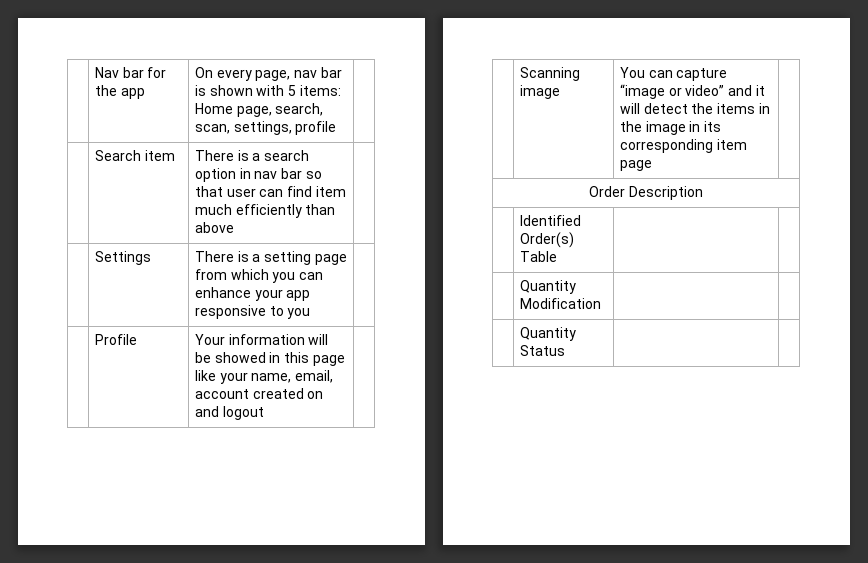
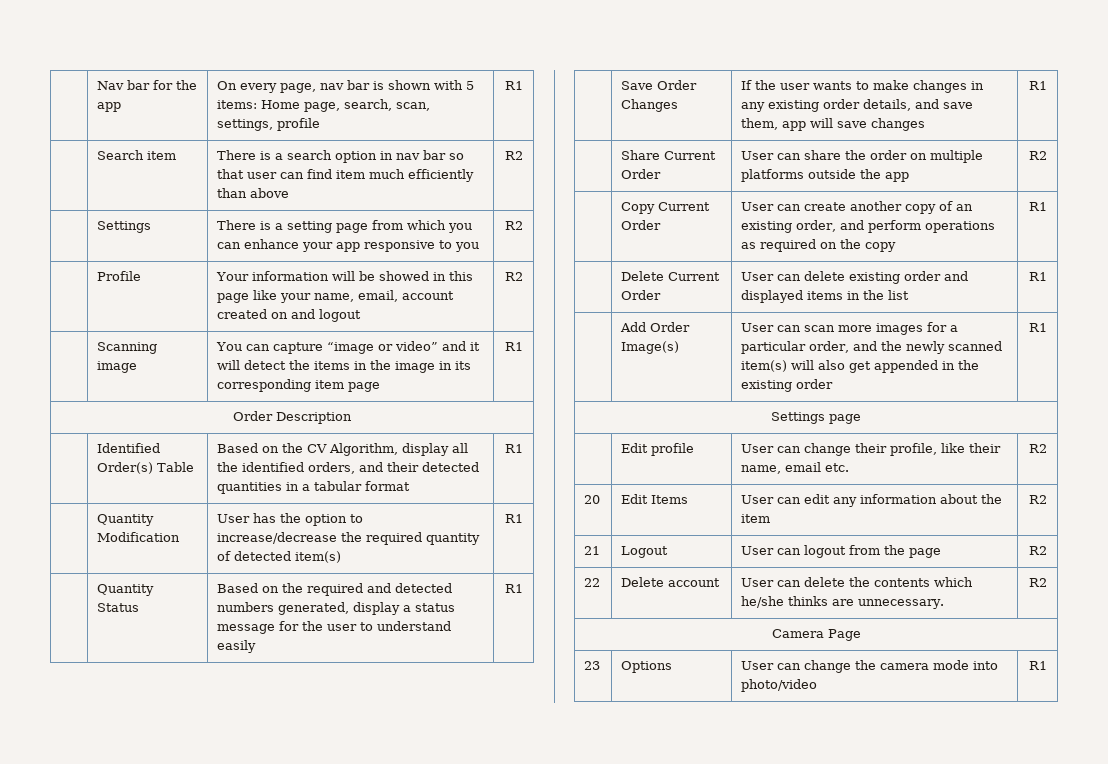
(337, 128) none -> [504,81,523,90] R1
(234, 227) none -> [504,151,523,160] R2
(311, 313) none -> [504,221,523,230] R2
(264, 413) none -> [504,272,523,281] R2
(652, 165) none -> [504,342,523,351] R1
[519,280,576,294] [519,298,601,309] [519,327,576,341] [519,345,565,356] | // | Quantity Modification | | // | Quantity Status | | -> [217,443,469,456] [217,462,480,474] [217,481,411,494] [504,444,523,453] [97,514,155,526] [97,532,181,542] [217,513,364,526] [217,532,481,545] [217,551,342,563] [504,514,523,523] [97,584,155,596] [97,603,140,612] [217,583,453,596] [217,602,456,615] [217,621,452,634] [217,640,257,653] [504,584,523,593] [621,80,698,90] [621,99,679,112] [741,80,985,93] [741,99,974,112] [741,118,926,131] [1028,81,1047,90] [621,150,717,160] [621,169,662,179] [741,150,984,163] [741,169,910,182] [1028,151,1047,160] [621,202,711,214] [621,220,662,230] [741,201,974,214] [741,220,996,233] [741,239,897,252] [1028,202,1047,211] [621,271,721,281] [621,290,662,300] [741,271,969,284] [741,290,910,303] [1028,272,1047,281] [620,322,691,332] [621,341,680,354] [741,322,959,335] [741,341,1003,354] [741,360,980,373] [741,379,834,392] [1028,323,1047,332] [771,412,861,424] [621,443,695,456] [741,443,1002,456] [741,462,850,474] [1028,444,1047,453] [584,495,601,504] [621,494,689,504] [741,494,1003,507] [741,514,771,523] [1028,495,1047,504] [584,546,601,555] [621,546,669,558] [741,545,942,558] [1028,546,1047,555] [584,578,601,587] [621,577,721,587] [741,577,974,587] [741,596,945,609] [1028,578,1047,587] [771,629,861,641] [584,661,601,670] [621,661,673,673] [741,660,999,673] [741,679,818,692] [1028,661,1047,670] Based on the CV Algorithm, display all the identified orders, and their detected quantities in a tabular format | R1 // | Quantity Modification | User has the option to increase/decrease the required quantity of detected item(s) | R1 // | Quantity Status | Based on the required and detected numbers generated, display a status message for the user to understand easily | R1 // | Save Order Changes | If the user wants to make changes in any existing order details, and save them, app will save changes | R1 // | Share Current Order | User can share the order on multiple platforms outside the app | R2 // | Copy Current Order | User can create another copy of an existing order, and perform operations as required on the copy | R1 // | Delete Current Order | User can delete existing order and displayed items in the list | R1 // | Add Order Image(s) | User can scan more images for a particular order, and the newly scanned item(s) will also get appended in the existing order | R1 // Settings page // | Edit profile | User can change their profile, like their name, email etc. | R2 // 20 | Edit Items | User can edit any information about the item | R2 // 21 | Logout | User can logout from the page | R2 // 22 | Delete account | User can delete the contents which he/she thinks are unnecessary. | R2 // Camera Page // 23 | Options | User can change the camera mode into photo/video | R1

